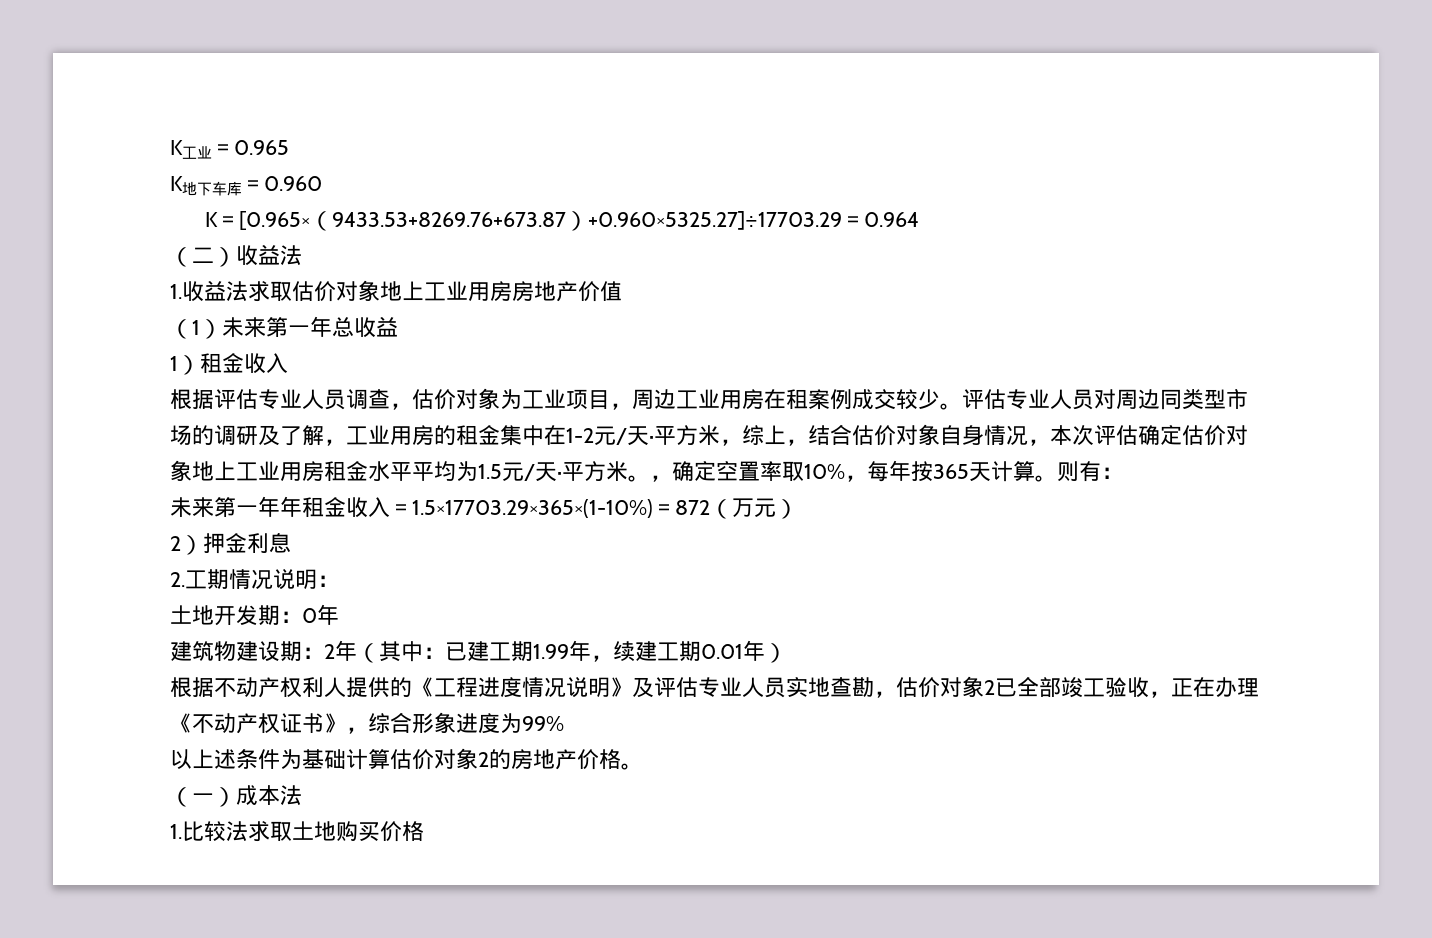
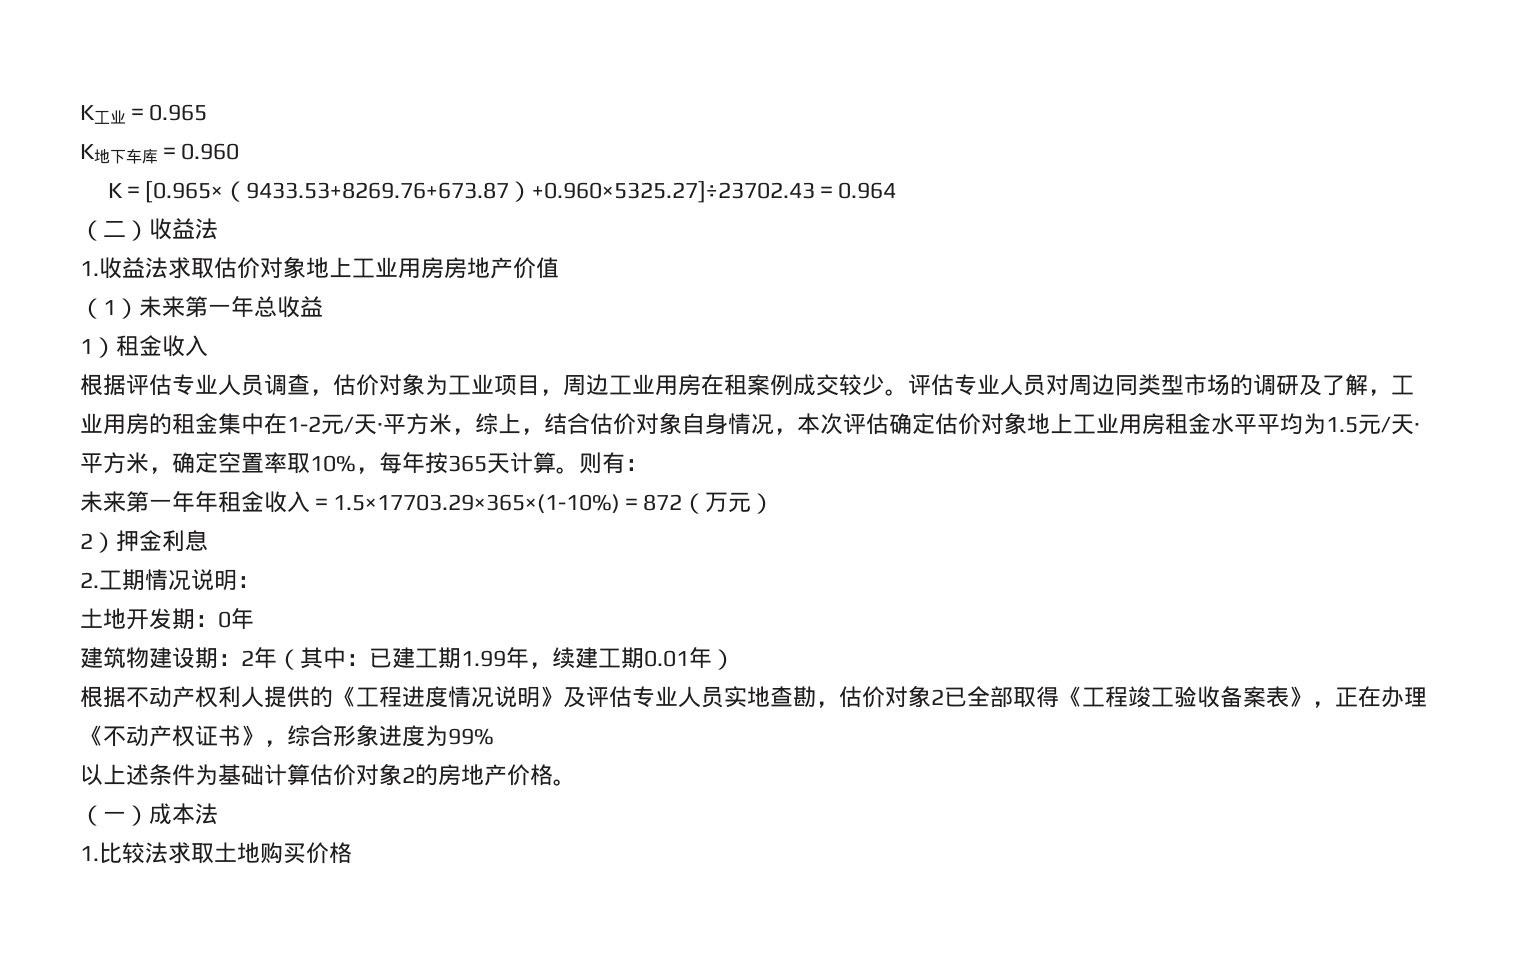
[588,211,843,230] +0.960×5325.27]÷17703.29 -> [532,181,816,203] +0.960×5325.27]÷23702.43
[628,475,650,482] 。 -> (149, 463) none
[1061,677,1149,698] 竣工验收 -> [1013,686,1312,708] 取得《工程竣工验收备案表》

